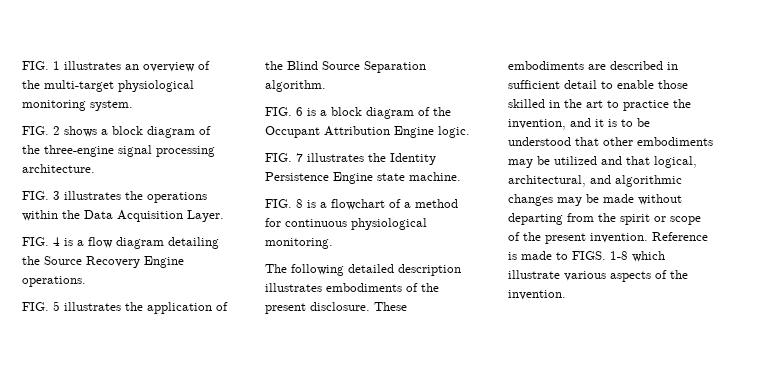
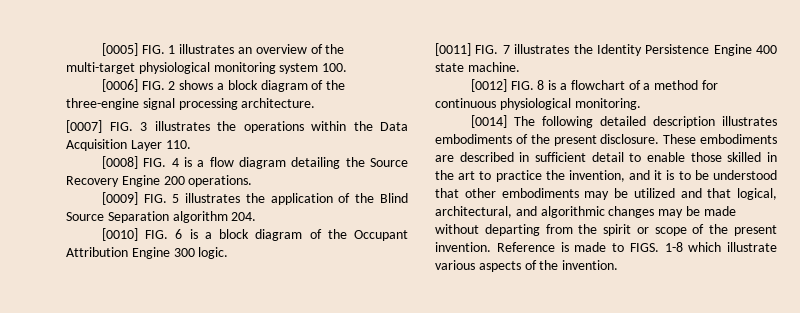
(22, 65) none -> [101,43,138,56] [0005]
[90,100,133,111] system. // -> [279,63,348,74] [101,79,138,92] system 100. // [0006]
(95, 168) none -> [66,120,102,133] [0007]
[187,210,224,222] Layer. // -> [130,140,191,151] [101,156,138,169] Layer 110. // [0008]
(184, 262) none -> [163,176,185,185] 200
(86, 281) none -> [101,192,138,205] [0009]
[265,80,326,92] algorithm. // -> [172,211,257,223] [101,228,138,241] algorithm 204. // [0010]
(434, 132) none -> [173,248,195,257] 300
(470, 132) none -> [435,43,471,56] [0011]
(373, 178) none -> [756,45,777,54] 400
(461, 176) none -> [470,79,507,92] [0012]
(333, 243) none -> [470,115,507,128] [0014]

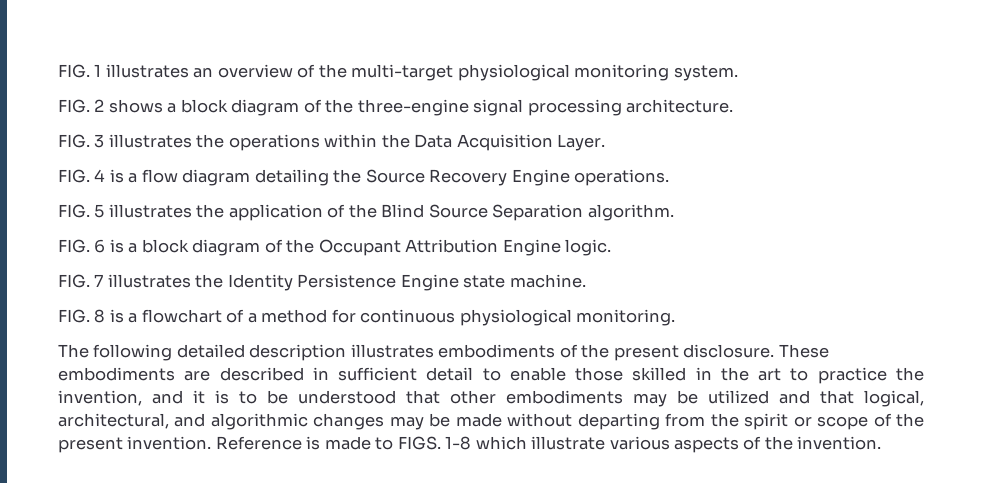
[101,43,138,56] [0005] -> (58, 71) none
[279,63,348,74] [101,79,138,92] system 100. // [0006] -> [673,65,738,81] system. //
[66,120,102,133] [0007] -> (734, 106) none
[130,140,191,151] [101,156,138,169] Layer 110. // [0008] -> [557,134,606,151] Layer. //
[163,176,185,185] 200 -> (570, 177) none
[101,192,138,205] [0009] -> (670, 177) none
[172,211,257,223] [101,228,138,241] algorithm 204. // [0010] -> [587,204,674,221] algorithm. //
[173,248,195,257] 300 -> (561, 247) none
[435,43,471,56] [0011] -> (612, 247) none
[756,45,777,54] 400 -> (459, 282) none
[470,79,507,92] [0012] -> (586, 281) none
[470,115,507,128] [0014] -> (676, 317) none

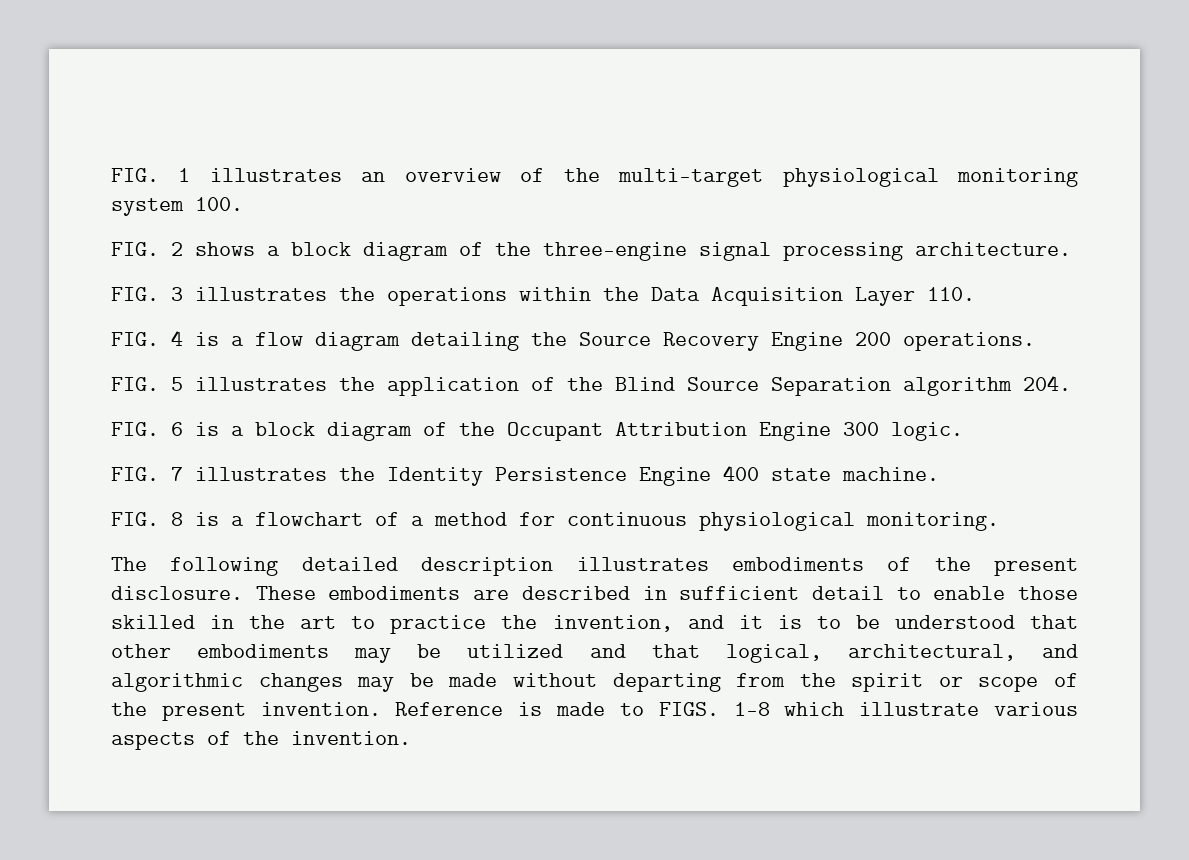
[673,65,738,81] system. -> [111,197,243,216] system 100.
[557,134,606,151] Layer. -> [855,287,975,306] Layer 110.
(570, 177) none -> [855,332,891,346] 200
[587,204,674,221] algorithm. -> [903,375,1071,396] algorithm 204.
(561, 247) none -> [843,422,879,436] 300
(459, 282) none -> [723,465,759,481] 400

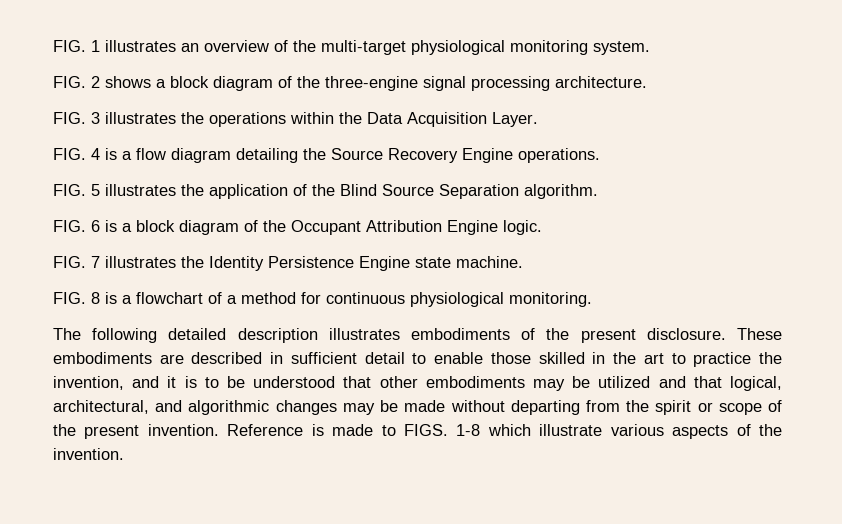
[111,197,243,216] system 100. -> [593,41,650,55] system.
[855,287,975,306] Layer 110. -> [492,112,538,127] Layer.
[855,332,891,346] 200 -> (513, 155) none
[903,375,1071,396] algorithm 204. -> [524,184,598,199] algorithm.
[843,422,879,436] 300 -> (498, 227) none
[723,465,759,481] 400 -> (410, 263) none

